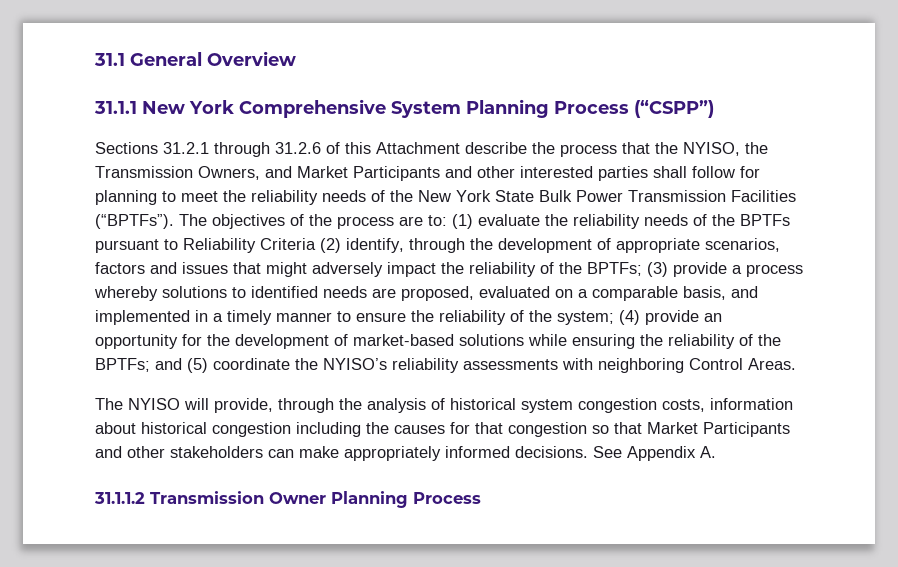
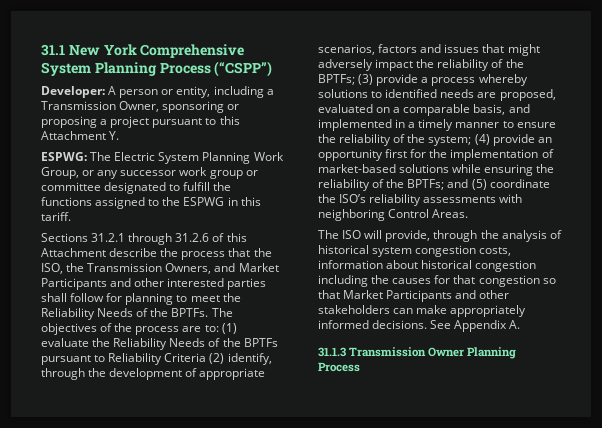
[130,51,296,66] [94,101,137,114] General Overview // 31.1.1 -> (65, 50) none
(714, 109) none -> [41,86,274,98] [41,101,240,113] [41,116,240,128] [41,131,120,140] [41,152,284,164] [41,167,258,179] [41,182,232,194] [41,197,261,209] [41,212,71,221] // Developer: A person or entity, including a Transmission Owner, sponsoring or proposing a project pursuant to this Attachment Y. // ESPWG: The Electric System Planning Work Group, or any successor work group or committee designated to fulfill the functions assigned to the ESPWG in this tariff.
[683,142,740,156] NYISO, -> [41,263,63,274] ISO,
[251,190,796,205] [95,214,174,229] reliability needs of the New York State Bulk Power Transmission Facilities (“BPTFs”). -> [41,308,209,320] Reliability Needs of the BPTFs.
[573,214,688,229] reliability needs -> [113,338,206,350] Reliability Needs
(178, 341) none -> [385,149,408,158] first
[235,334,329,349] development -> [450,149,539,161] implementation
[323,358,387,370] NYISO’s -> [339,194,367,203] ISO’s
[128,398,180,410] NYISO -> [342,230,362,239] ISO
[94,492,145,504] 31.1.1.2 -> [318,347,346,357] 31.1.3

